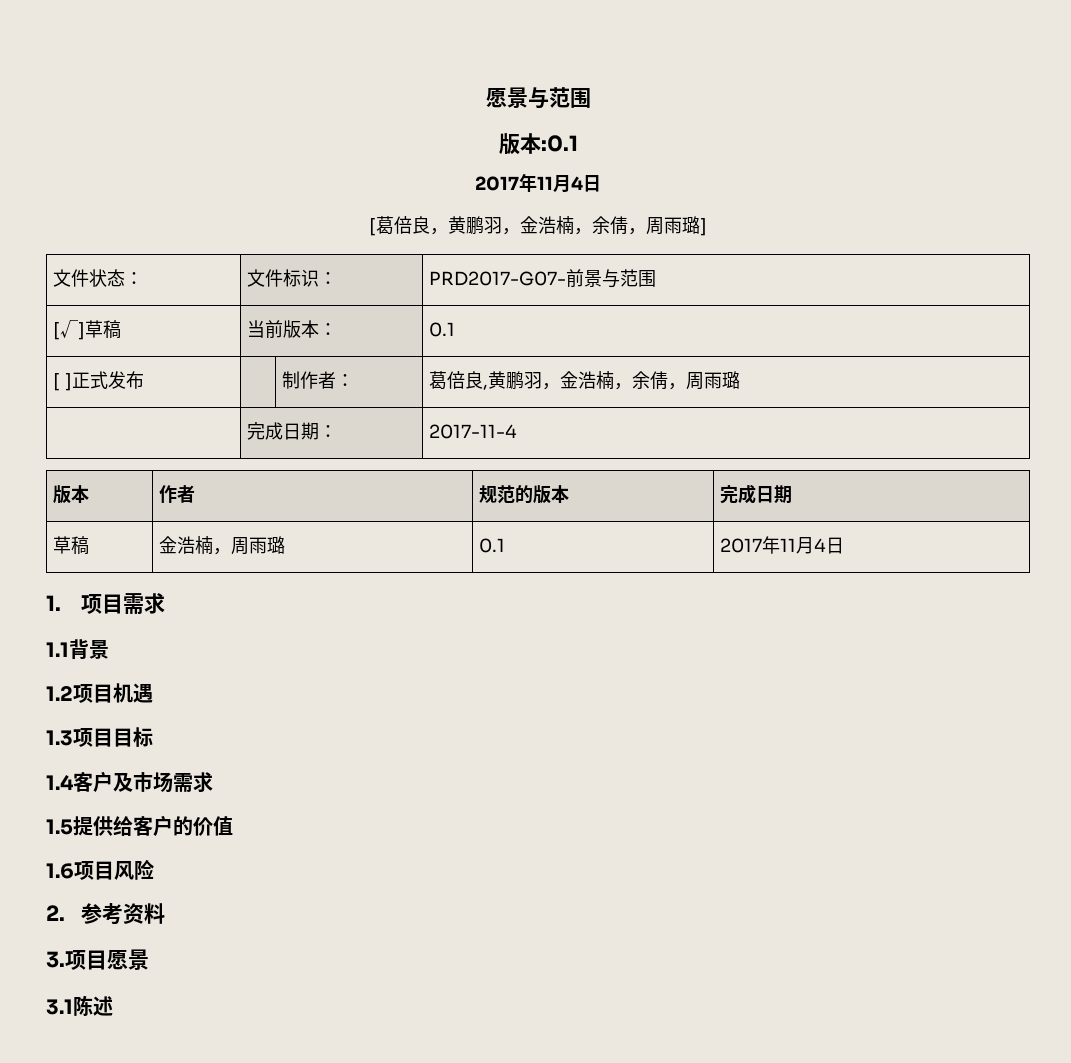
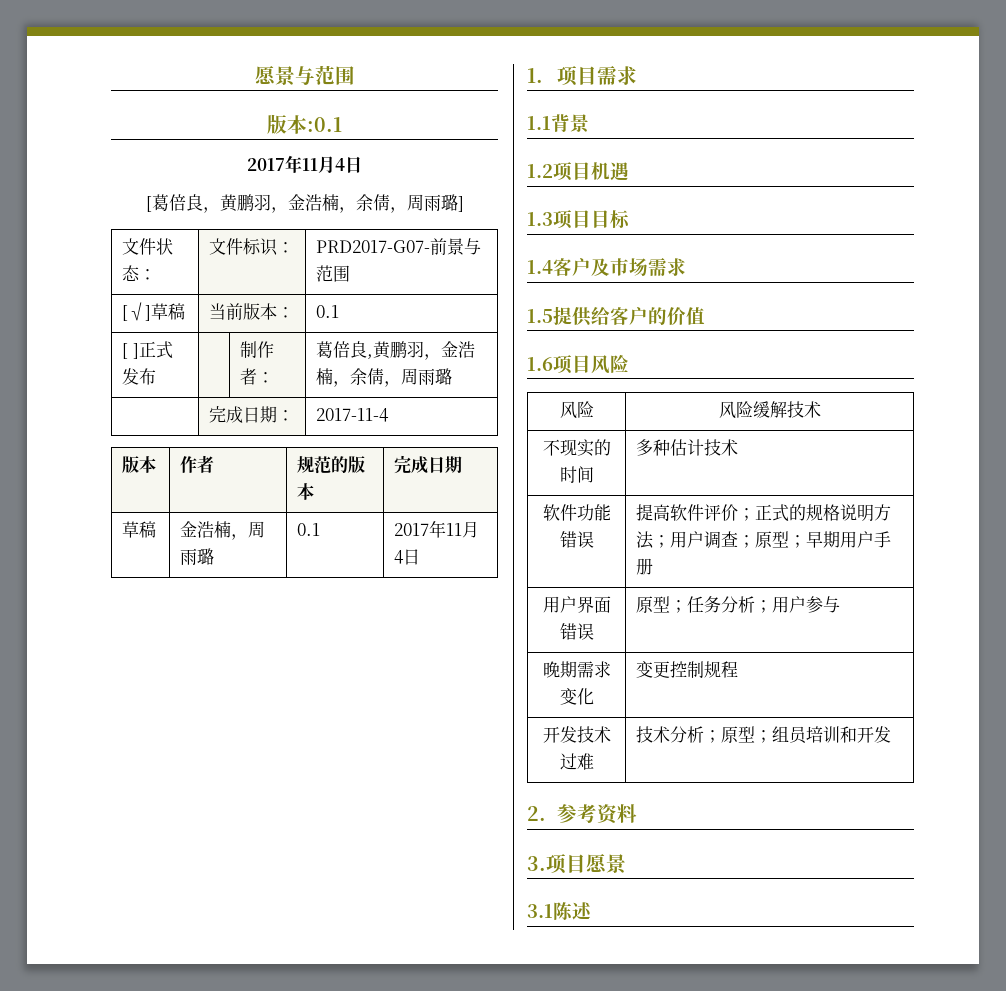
(154, 869) none -> [559,401,594,419] [718,401,821,419] [542,439,611,457] [559,466,594,483] [636,439,739,456] [542,504,611,521] [559,531,594,548] [636,504,892,522] [636,531,892,549] [636,558,654,575] [542,596,611,613] [559,623,594,640] [636,596,841,613] [542,661,611,678] [559,688,594,705] [636,661,739,678] [542,726,611,743] [559,753,594,770] [636,726,892,744] // 风险 | 风险缓解技术 // 不现实的时间 | 多种估计技术 // 软件功能错误 | 提高软件评价；正式的规格说明方法；用户调查；原型；早期用户手册 // 用户界面错误 | 原型；任务分析；用户参与 // 晚期需求变化 | 变更控制规程 // 开发技术过难 | 技术分析；原型；组员培训和开发

